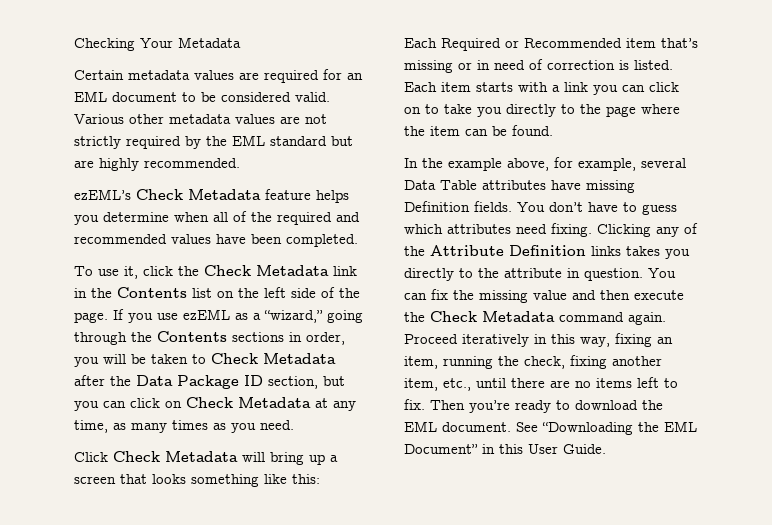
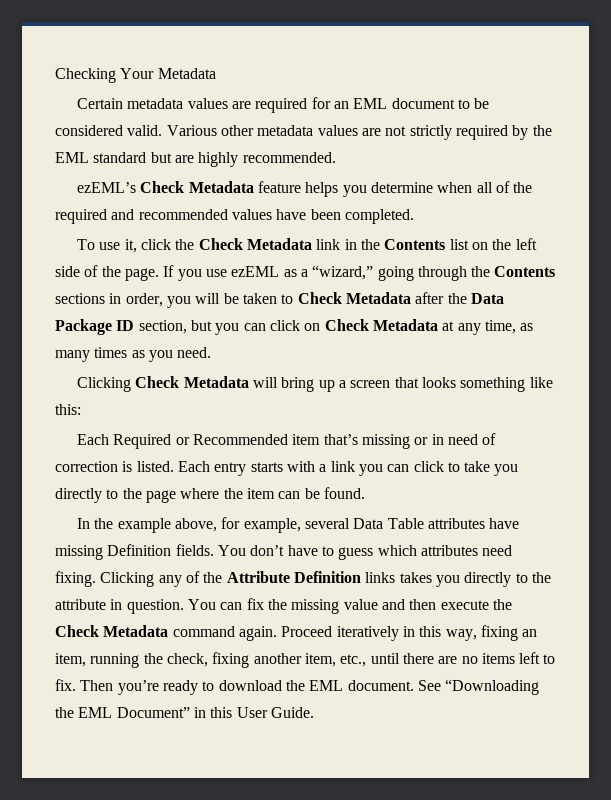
[74,452,108,462] Click -> [77,377,132,392] Clicking
[441,82,471,92] item -> [214,462,247,476] entry
[404,107,421,114] on -> (444, 466) none

